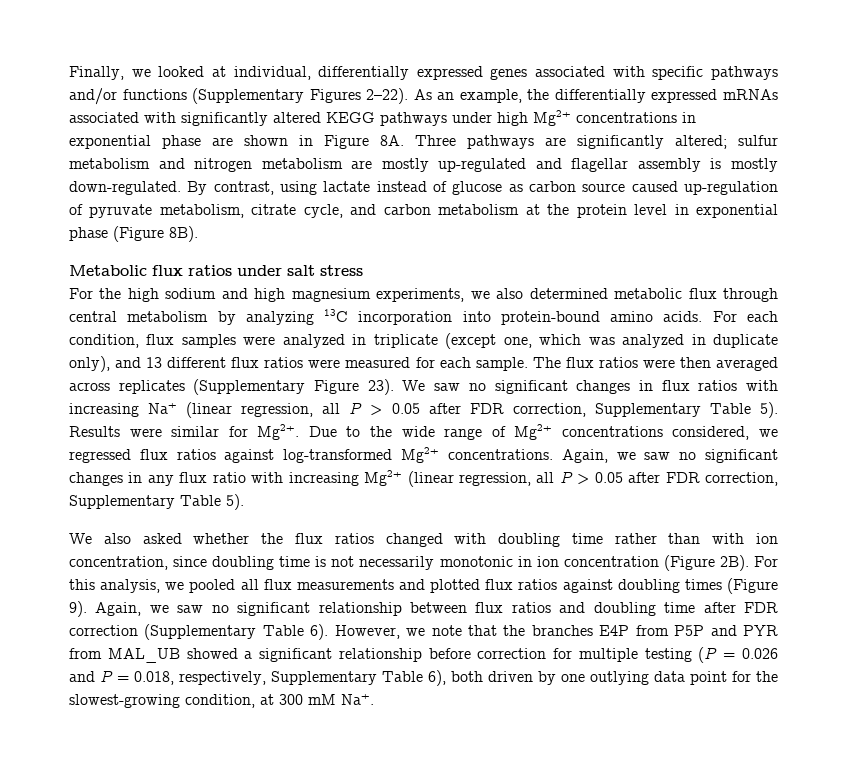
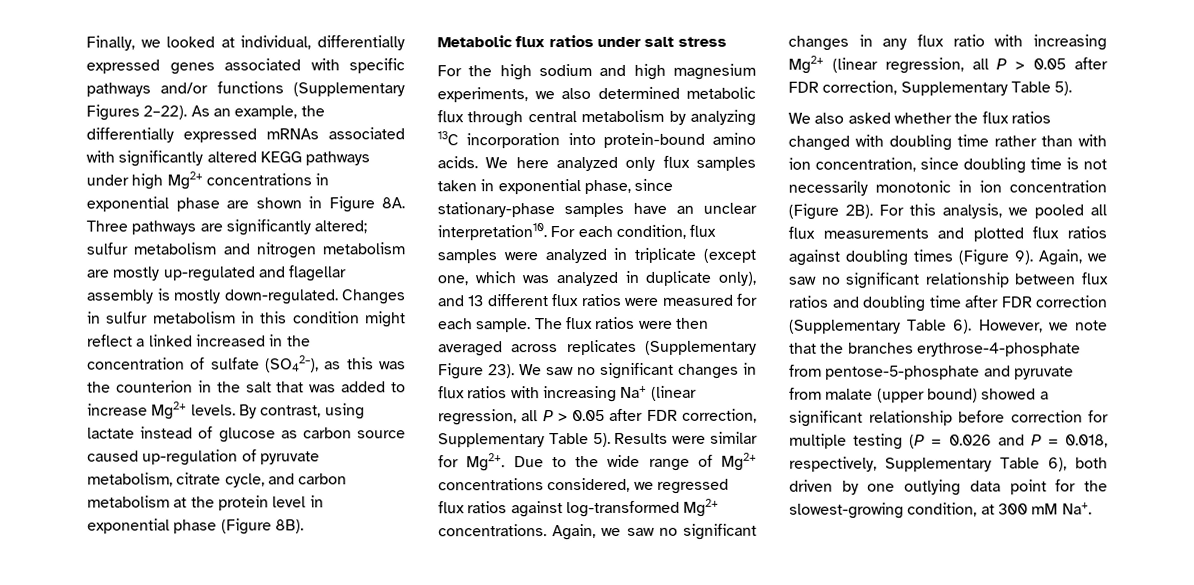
(181, 188) none -> [341,289,406,305] [87,311,407,328] [87,334,311,347] [87,355,406,373] [87,380,406,393] [87,401,236,420] Changes in sulfur metabolism in this condition might reflect a linked increased in the concentration of sulfate (SO42–), as this was the counterion in the salt that was added to increase Mg2+ levels.
(703, 316) none -> [485,155,756,172] [437,178,674,195] [437,202,757,218] [437,223,547,241] We here analyzed only flux samples taken in exponential phase, since stationary-phase samples have an unclear interpretation10.
[599,625,779,636] [69,648,180,663] E4P from P5P and PYR from MAL_UB -> [916,342,1081,357] [789,364,1074,380] [789,387,978,403] erythrose-4-phosphate from pentose-5-phosphate and pyruvate from malate (upper bound)

